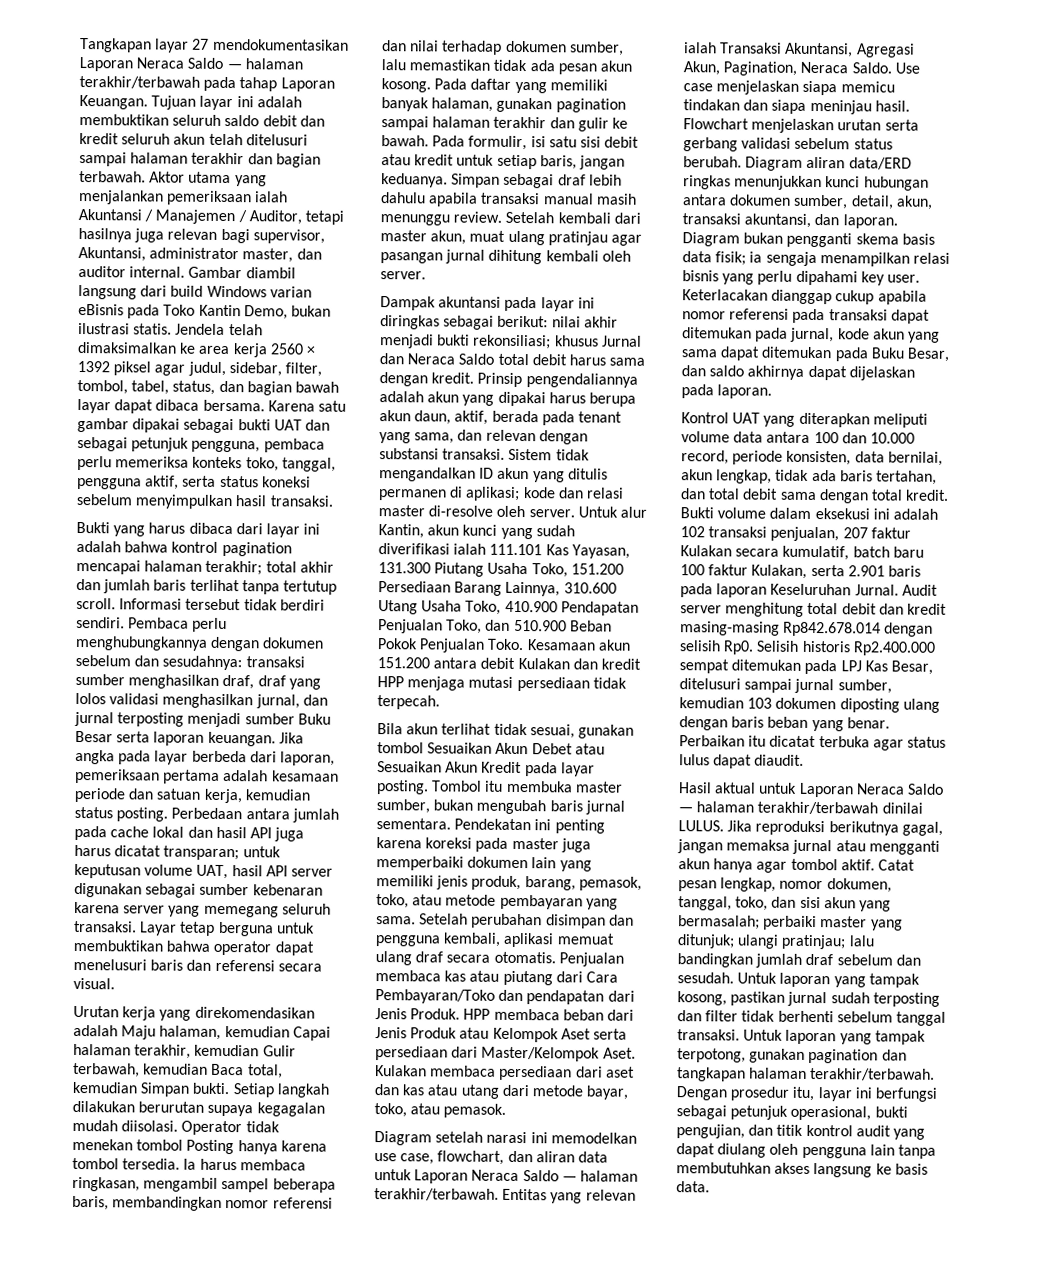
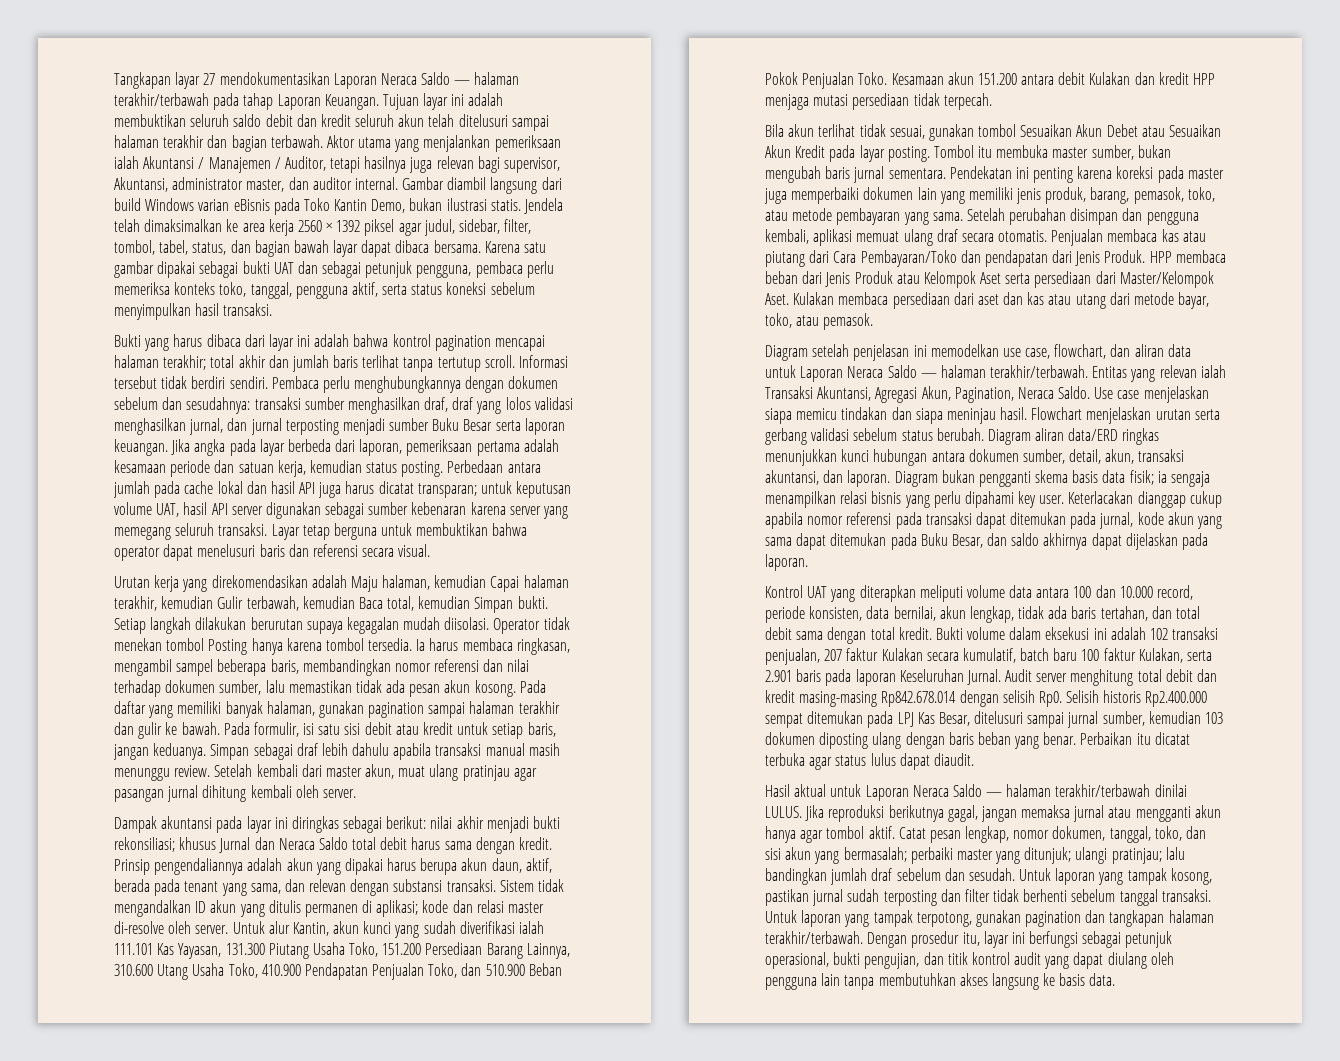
[486,1131,528,1144] narasi -> [853,344,910,361] penjelasan

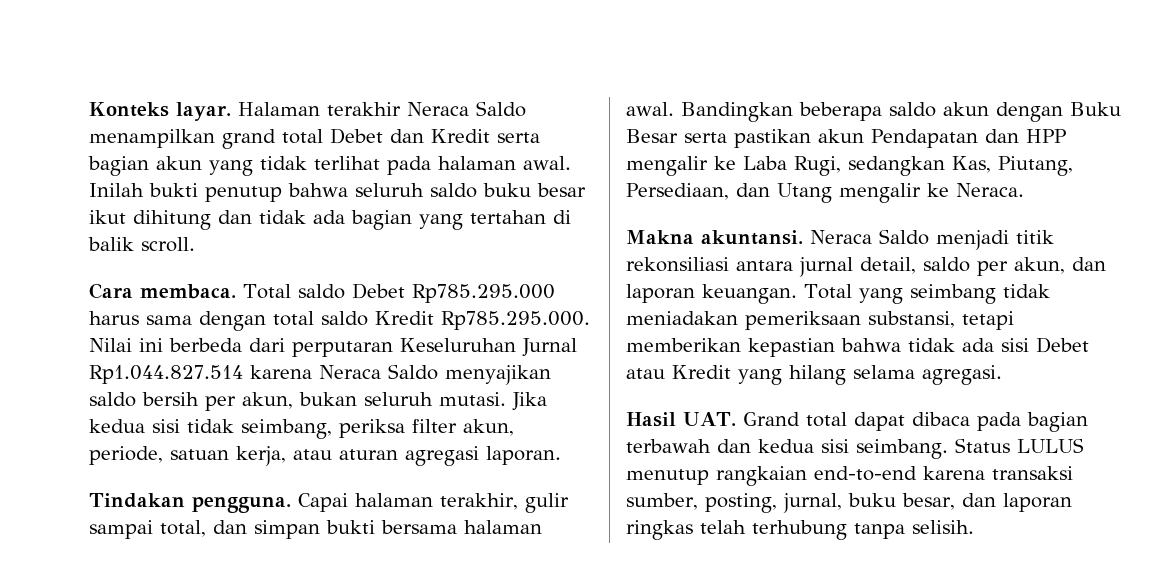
[114,72,520,89] [114,93,504,110] [114,114,549,131] [114,135,561,152] [114,156,561,173] [114,177,562,194] [114,198,564,215] [114,219,532,236] [114,240,547,257] [114,261,554,278] [114,282,535,299] [114,303,273,320] [114,334,546,351] [114,355,569,372] [114,376,559,393] [114,397,573,414] [114,418,565,435] [114,439,559,456] [114,460,541,477] [113,481,572,498] [114,502,569,519] [114,523,528,540] [114,544,431,561] [114,575,569,592] [114,596,548,613] [114,617,570,634] [114,638,570,655] [114,659,530,676] [114,680,546,697] [114,701,560,718] [114,722,556,739] [113,743,560,760] [114,764,537,781] [114,785,356,802] [114,816,561,833] [114,837,553,854] [114,858,552,875] [114,879,565,896] [114,900,545,917] [114,921,545,938] [114,942,570,959] [114,963,562,980] [765,72,1216,89] [765,93,992,110] [765,124,1222,141] [765,145,1171,162] [765,166,1224,183] [764,187,1215,204] [765,208,1199,225] [765,229,1206,246] [765,250,1226,267] [765,271,1214,288] [765,292,1210,309] [765,313,874,330] [765,344,1191,361] [765,365,1226,382] [765,386,1209,403] [765,407,1220,424] [765,428,1160,445] [765,449,1185,466] [765,470,1211,487] [765,491,1222,508] [765,512,1223,529] [765,533,1209,550] [765,554,808,571] [765,585,1194,602] [765,606,1201,623] [765,627,1219,644] [765,648,1213,665] [765,669,1218,686] [765,690,1208,707] [765,711,1224,728] [765,732,1190,749] [765,753,974,770] [765,784,1187,801] [765,805,1221,822] [765,826,1207,843] [765,847,1185,864] [765,868,1212,885] [765,889,1211,906] [765,910,1214,927] [765,931,1173,948] [765,952,1174,969] [765,973,1116,990] Tangkapan layar 27 mendokumentasikan Laporan Neraca Saldo — halaman terakhir/terbawah pada tahap Laporan Keuangan. Tujuan layar ini adalah membuktikan seluruh saldo debit dan kredit seluruh akun telah ditelusuri sampai halaman terakhir dan bagian terbawah. Aktor utama yang menjalankan pemeriksaan ialah Akuntansi / Manajemen / Auditor, tetapi hasilnya juga relevan bagi supervisor, Akuntansi, administrator master, dan auditor internal. Gambar diambil langsung dari build Windows varian eBisnis pada Toko Kantin Demo, bukan ilustrasi statis. Jendela telah dimaksimalkan ke area kerja 2560 × 1392 piksel agar judul, sidebar, filter, tombol, tabel, status, dan bagian bawah layar dapat dibaca bersama. Karena satu gambar dipakai sebagai bukti UAT dan sebagai petunjuk pengguna, pembaca perlu memeriksa konteks toko, tanggal, pengguna aktif, serta status koneksi sebelum menyimpulkan hasil transaksi. // Bukti yang harus dibaca dari layar ini adalah bahwa kontrol pagination mencapai halaman terakhir; total akhir dan jumlah baris terlihat tanpa tertutup scroll. Informasi tersebut tidak berdiri sendiri. Pembaca perlu menghubungkannya dengan dokumen sebelum dan sesudahnya: transaksi sumber menghasilkan draf, draf yang lolos validasi menghasilkan jurnal, dan jurnal terposting menjadi sumber Buku Besar serta laporan keuangan. Jika angka pada layar berbeda dari laporan, pemeriksaan pertama adalah kesamaan periode dan satuan kerja, kemudian status posting. Perbedaan antara jumlah pada cache lokal dan hasil API juga harus dicatat transparan; untuk keputusan volume UAT, hasil API server digunakan sebagai sumber kebenaran karena server yang memegang seluruh transaksi. Layar tetap berguna untuk membuktikan bahwa operator dapat menelusuri baris dan referensi secara visual. // Urutan kerja yang direkomendasikan adalah Maju halaman, kemudian Capai halaman terakhir, kemudian Gulir terbawah, kemudian Baca total, kemudian Simpan bukti. Setiap langkah dilakukan berurutan supaya kegagalan mudah diisolasi. Operator tidak menekan tombol Posting hanya karena tombol tersedia. Ia harus membaca ringkasan, mengambil sampel beberapa baris, membandingkan nomor referensi dan nilai terhadap dokumen sumber, lalu memastikan tidak ada pesan akun kosong. Pada daftar yang memiliki banyak halaman, gunakan pagination sampai halaman terakhir dan gulir ke bawah. Pada formulir, isi satu sisi debit atau kredit untuk setiap baris, jangan keduanya. Simpan sebagai draf lebih dahulu apabila transaksi manual masih menunggu review. Setelah kembali dari master akun, muat ulang pratinjau agar pasangan jurnal dihitung kembali oleh server. // Dampak akuntansi pada layar ini diringkas sebagai berikut: nilai akhir menjadi bukti rekonsiliasi; khusus Jurnal dan Neraca Saldo total debit harus sama dengan kredit. Prinsip pengendaliannya adalah akun yang dipakai harus berupa akun daun, aktif, berada pada tenant yang sama, dan relevan dengan substansi transaksi. Sistem tidak mengandalkan ID akun yang ditulis permanen di aplikasi; kode dan relasi master di-resolve oleh server. Untuk alur Kantin, akun kunci yang sudah diverifikasi ialah 111.101 Kas Yayasan, 131.300 Piutang Usaha Toko, 151.200 Persediaan Barang Lainnya, 310.600 Utang Usaha Toko, 410.900 Pendapatan Penjualan Toko, dan 510.900 Beban Pokok Penjualan Toko. Kesamaan akun 151.200 antara debit Kulakan dan kredit HPP menjaga mutasi persediaan tidak terpecah. // Bila akun terlihat tidak sesuai, gunakan tombol Sesuaikan Akun Debet atau Sesuaikan Akun Kredit pada layar posting. Tombol itu membuka master sumber, bukan mengubah baris jurnal sementara. Pendekatan ini penting karena koreksi pada master juga memperbaiki dokumen lain yang memiliki jenis produk, barang, pemasok, toko, atau metode pembayaran yang sama. Setelah perubahan disimpan dan pengguna kembali, aplikasi memuat ulang draf secara otomatis. Penjualan membaca kas atau piutang dari Cara Pembayaran/Toko dan pendapatan dari Jenis Produk. HPP membaca beban dari Jenis Produk atau Kelompok Aset serta persediaan dari Master/Kelompok Aset. Kulakan membaca persediaan dari aset dan kas atau utang dari metode bayar, toko, atau pemasok. // Diagram setelah penjelasan ini memodelkan use case, flowchart, dan aliran data untuk Laporan Neraca Saldo — halaman terakhir/terbawah. Entitas yang relevan ialah Transaksi Akuntansi, Agregasi Akun, Pagination, Neraca Saldo. Use case menjelaskan siapa memicu tindakan dan siapa meninjau hasil. Flowchart menjelaskan urutan serta gerbang validasi sebelum status berubah. Diagram aliran data/ERD ringkas menunjukkan kunci hubungan antara dokumen sumber, detail, akun, transaksi akuntansi, dan laporan. Diagram bukan pengganti skema basis data fisik; ia sengaja menampilkan relasi bisnis yang perlu dipahami key user. Keterlacakan dianggap cukup apabila nomor referensi pada transaksi dapat ditemukan pada jurnal, kode akun yang sama dapat ditemukan pada Buku Besar, dan saldo akhirnya dapat dijelaskan pada laporan. // Kontrol UAT yang diterapkan meliputi volume data antara 100 dan 10.000 record, periode konsisten, data bernilai, akun lengkap, tidak ada baris tertahan, dan total debit sama dengan total kredit. Bukti volume dalam eksekusi ini adalah 102 transaksi penjualan, 207 faktur Kulakan secara kumulatif, batch baru 100 faktur Kulakan, serta 2.901 baris pada laporan Keseluruhan Jurnal. Audit server menghitung total debit dan kredit masing-masing Rp842.678.014 dengan selisih Rp0. Selisih historis Rp2.400.000 sempat ditemukan pada LPJ Kas Besar, ditelusuri sampai jurnal sumber, kemudian 103 dokumen diposting ulang dengan baris beban yang benar. Perbaikan itu dicatat terbuka agar status lulus dapat diaudit. // Hasil aktual untuk Laporan Neraca Saldo — halaman terakhir/terbawah dinilai LULUS. Jika reproduksi berikutnya gagal, jangan memaksa jurnal atau mengganti akun hanya agar tombol aktif. Catat pesan lengkap, nomor dokumen, tanggal, toko, dan sisi akun yang bermasalah; perbaiki master yang ditunjuk; ulangi pratinjau; lalu bandingkan jumlah draf sebelum dan sesudah. Untuk laporan yang tampak kosong, pastikan jurnal sudah terposting dan filter tidak berhenti sebelum tanggal transaksi. Untuk laporan yang tampak terpotong, gunakan pagination dan tangkapan halaman terakhir/terbawah. Dengan prosedur itu, layar ini berfungsi sebagai petunjuk operasional, bukti pengujian, dan titik kontrol audit yang dapat diulang oleh pengguna lain tanpa membutuhkan akses langsung ke basis data. -> [89,101,526,121] [89,128,540,149] [88,156,571,176] [89,183,586,202] [89,210,571,230] [88,237,195,252] [89,283,555,303] [89,311,590,331] [89,338,577,357] [89,364,551,385] [89,392,547,411] [89,419,514,439] [89,446,561,466] [89,493,569,513] [89,520,542,539] [626,102,1121,122] [626,129,1066,148] [626,156,1073,176] [626,183,1024,203] [626,229,1054,250] [626,257,1106,277] [626,284,1050,304] [626,311,1014,330] [626,337,1089,357] [626,365,1002,385] [626,412,1088,432] [626,438,1084,459] [626,466,1073,486] [626,493,1072,513] [626,520,974,540] Konteks layar. Halaman terakhir Neraca Saldo menampilkan grand total Debet dan Kredit serta bagian akun yang tidak terlihat pada halaman awal. Inilah bukti penutup bahwa seluruh saldo buku besar ikut dihitung dan tidak ada bagian yang tertahan di balik scroll. // Cara membaca. Total saldo Debet Rp785.295.000 harus sama dengan total saldo Kredit Rp785.295.000. Nilai ini berbeda dari perputaran Keseluruhan Jurnal Rp1.044.827.514 karena Neraca Saldo menyajikan saldo bersih per akun, bukan seluruh mutasi. Jika kedua sisi tidak seimbang, periksa filter akun, periode, satuan kerja, atau aturan agregasi laporan. // Tindakan pengguna. Capai halaman terakhir, gulir sampai total, dan simpan bukti bersama halaman awal. Bandingkan beberapa saldo akun dengan Buku Besar serta pastikan akun Pendapatan dan HPP mengalir ke Laba Rugi, sedangkan Kas, Piutang, Persediaan, dan Utang mengalir ke Neraca. // Makna akuntansi. Neraca Saldo menjadi titik rekonsiliasi antara jurnal detail, saldo per akun, dan laporan keuangan. Total yang seimbang tidak meniadakan pemeriksaan substansi, tetapi memberikan kepastian bahwa tidak ada sisi Debet atau Kredit yang hilang selama agregasi. // Hasil UAT. Grand total dapat dibaca pada bagian terbawah dan kedua sisi seimbang. Status LULUS menutup rangkaian end-to-end karena transaksi sumber, posting, jurnal, buku besar, dan laporan ringkas telah terhubung tanpa selisih.

